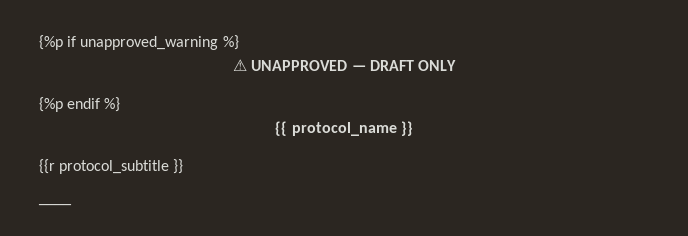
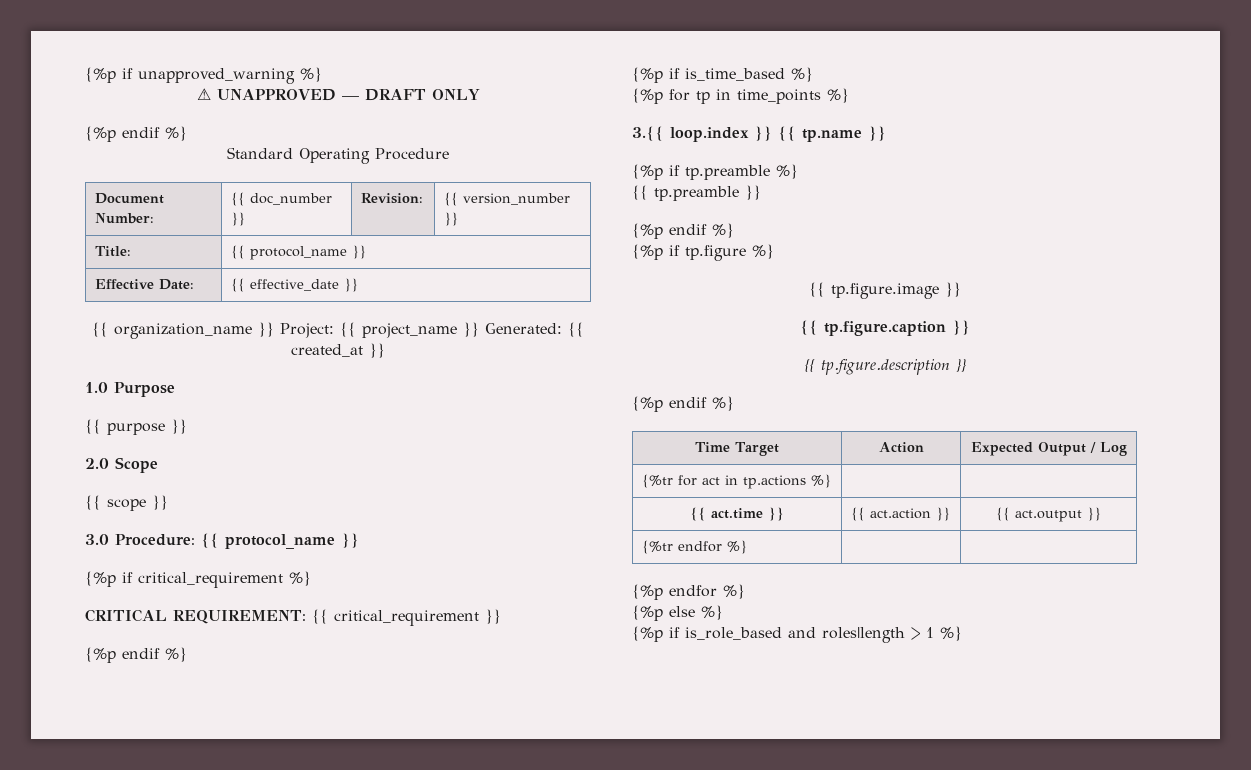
[275,121,413,136] [39,159,184,174] [38,204,72,209] {{ protocol_name }} // {{r protocol_subtitle }} // ──── -> [227,147,449,164] [94,193,164,204] [94,213,154,224] [230,192,332,206] [230,212,245,226] [360,193,423,204] [443,192,570,206] [443,212,458,226] [94,246,131,257] [230,245,366,260] [94,279,194,290] [230,278,358,292] [92,322,584,339] [291,343,385,358] [85,382,175,397] [85,419,187,435] [85,457,158,473] [85,495,168,511] [85,533,359,549] [85,571,311,588] [85,609,501,626] [85,647,187,663] [632,67,813,83] [632,88,849,104] [632,126,886,142] [632,164,798,180] [632,185,761,201] [632,223,734,239] [632,244,774,261] [809,282,961,299] [800,320,970,336] [804,359,966,375] [632,396,734,412] [695,442,780,456] [878,442,924,453] [970,442,1127,456] [641,474,831,489] [690,507,784,521] [850,507,950,521] [996,507,1101,522] [641,540,747,554] [632,584,745,600] [632,605,723,621] [632,626,962,643] Standard Operating Procedure // Document Number: | {{ doc_number }} | Revision: | {{ version_number }} // Title: | {{ protocol_name }} // Effective Date: | {{ effective_date }} // {{ organization_name }} Project: {{ project_name }} Generated: {{ created_at }} // 1.0 Purpose // {{ purpose }} // 2.0 Scope // {{ scope }} // 3.0 Procedure: {{ protocol_name }} // {%p if critical_requirement %} // CRITICAL REQUIREMENT: {{ critical_requirement }} // {%p endif %} // {%p if is_time_based %} // {%p for tp in time_points %} // 3.{{ loop.index }} {{ tp.name }} // {%p if tp.preamble %} // {{ tp.preamble }} // {%p endif %} // {%p if tp.figure %} // {{ tp.figure.image }} // {{ tp.figure.caption }} // {{ tp.figure.description }} // {%p endif %} // Time Target | Action | Expected Output / Log // {%tr for act in tp.actions %} | | // {{ act.time }} | {{ act.action }} | {{ act.output }} // {%tr endfor %} | | // {%p endfor %} // {%p else %} // {%p if is_role_based and roles|length > 1 %}

